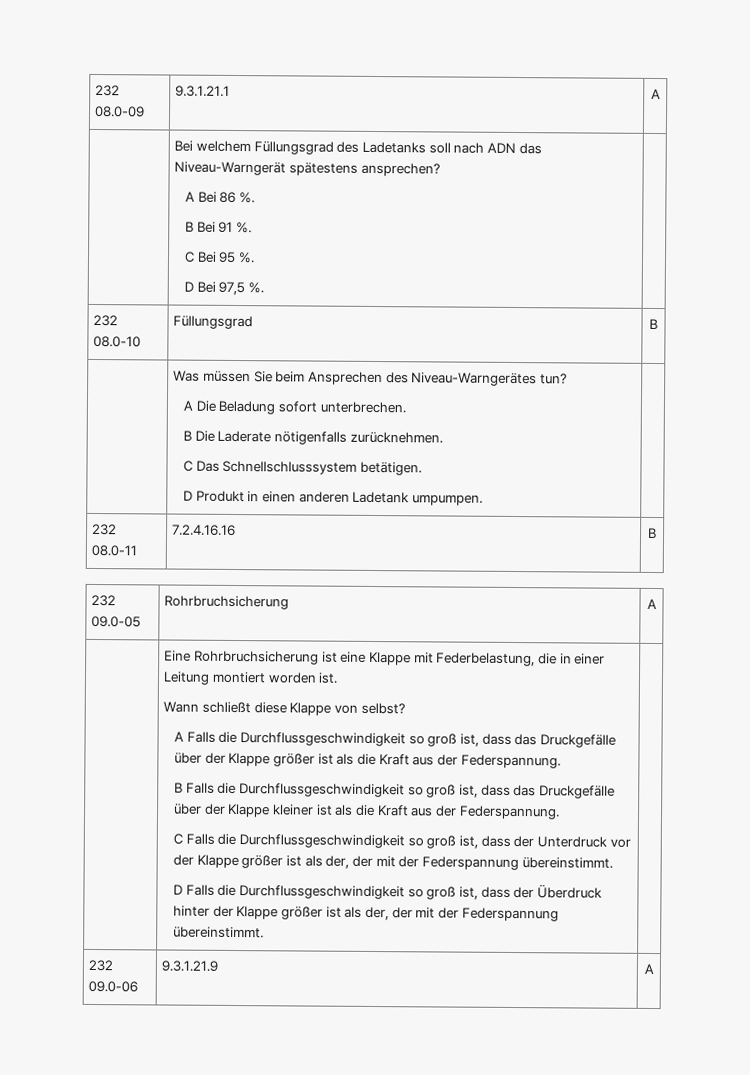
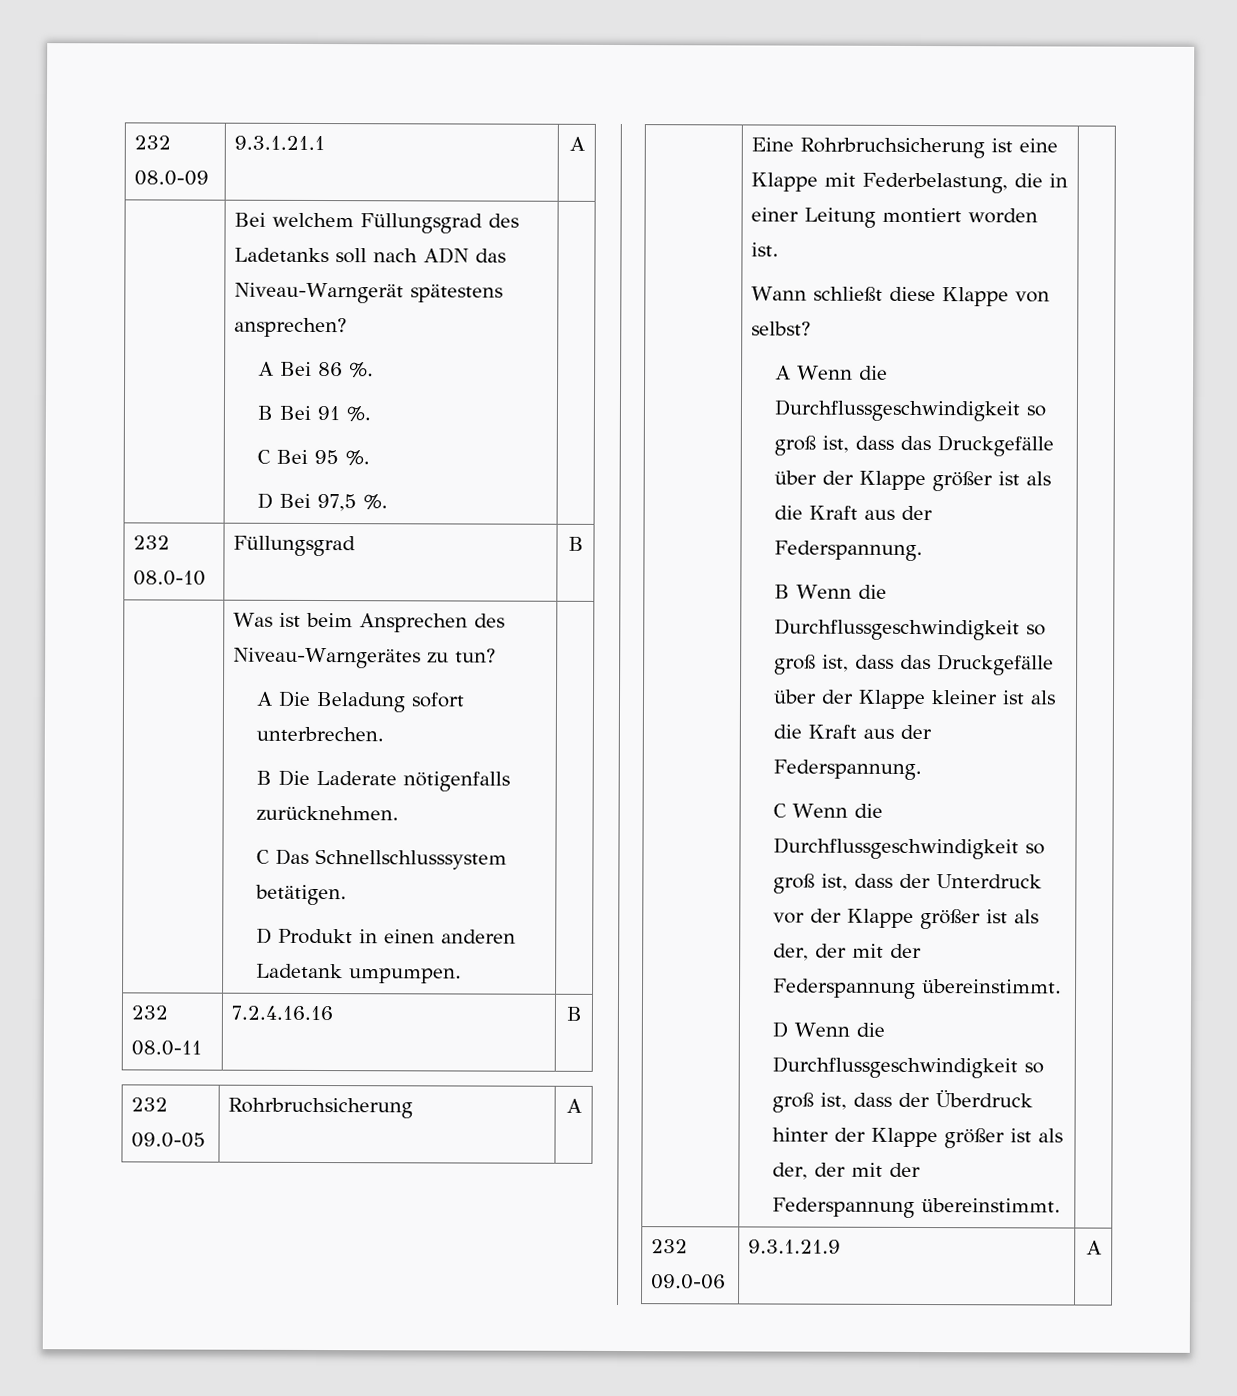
[203,370,273,383] müssen Sie -> [279,612,302,627] ist
(538, 379) none -> [427,652,450,664] zu
[186,731,216,743] Falls -> [796,365,853,380] Wenn
[185,782,215,794] Falls -> [795,584,852,599] Wenn
[185,833,215,845] Falls -> [791,803,848,818] Wenn
[185,884,215,896] Falls -> [793,1022,850,1037] Wenn

